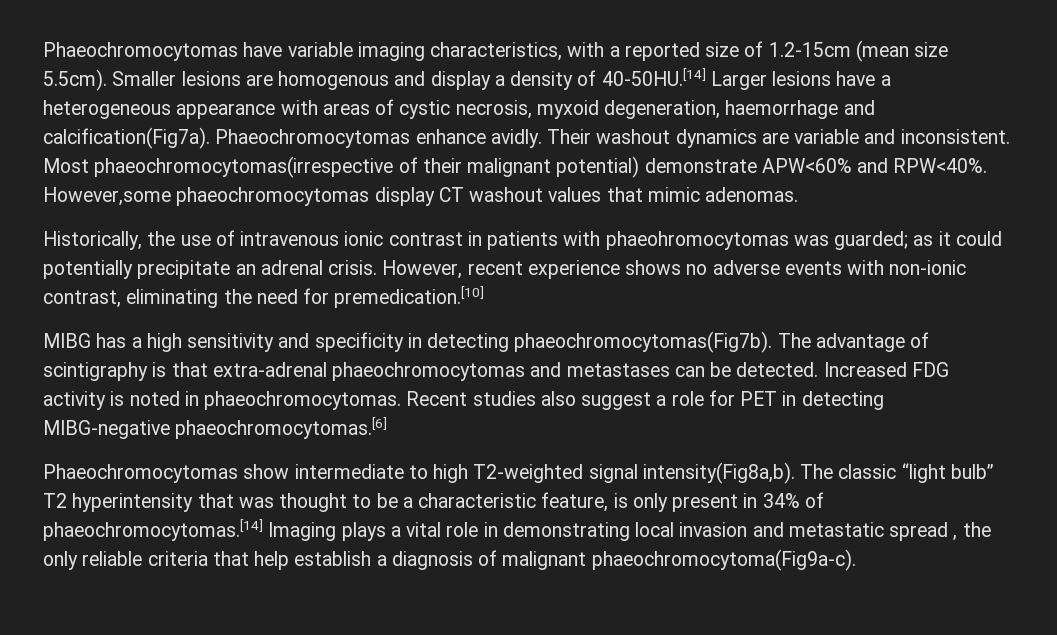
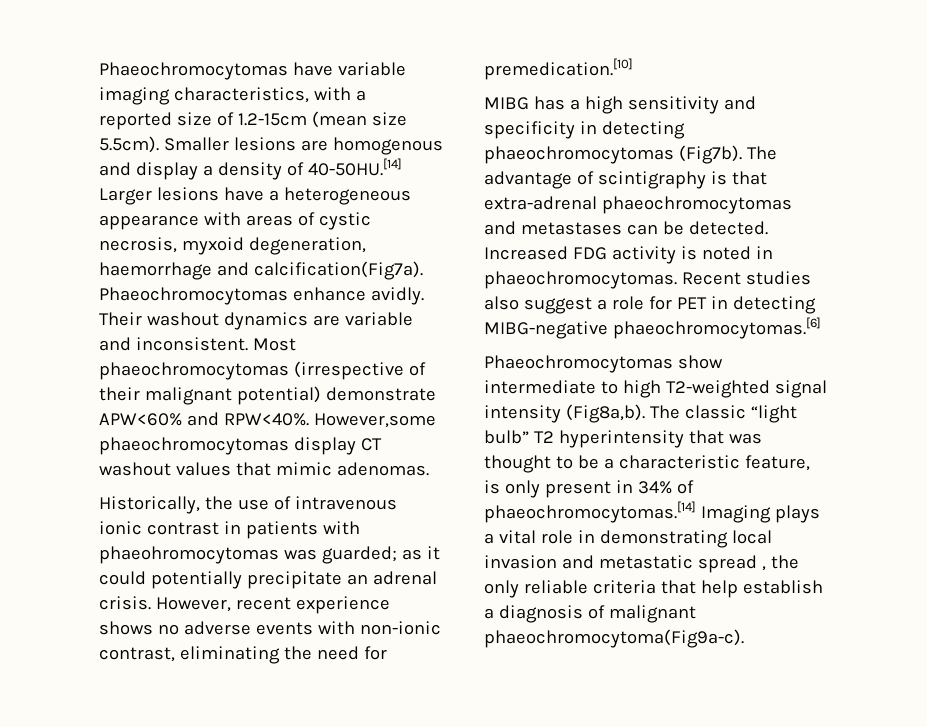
[94,156,394,178] phaeochromocytomas(irrespective -> [99,361,404,380] phaeochromocytomas (irrespective
[514,331,773,353] phaeochromocytomas(Fig7b). -> [484,145,742,164] phaeochromocytomas (Fig7b).
[642,462,795,484] intensity(Fig8a,b). -> [484,404,645,423] intensity (Fig8a,b).

